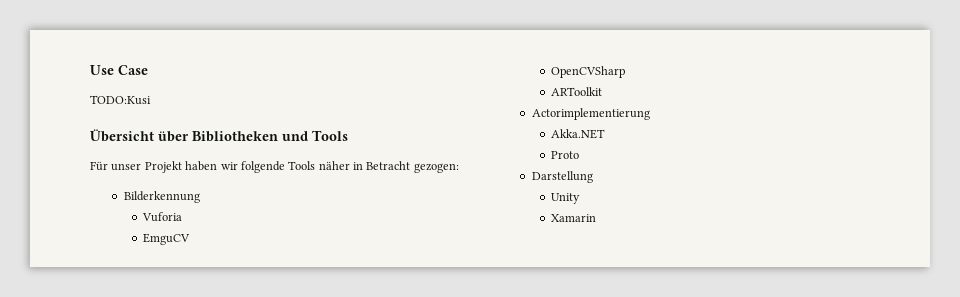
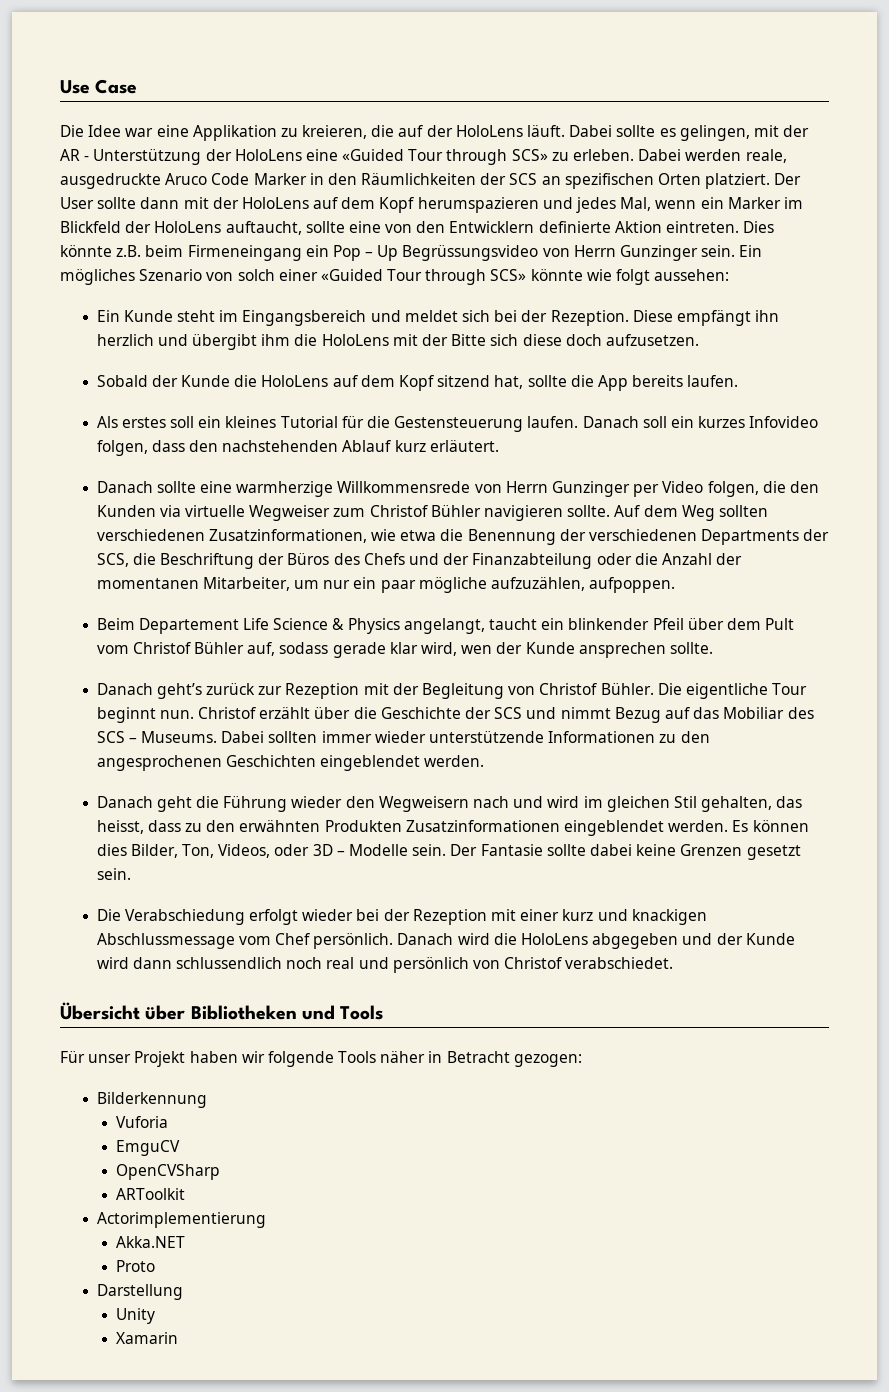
[90,95,151,105] TODO:Kusi -> [60,125,810,141] [60,149,787,165] [60,173,802,189] [60,197,803,213] [60,221,775,235] [60,245,763,261] [60,269,730,285] [96,310,780,326] [96,334,699,350] [96,375,739,391] [96,416,819,432] [96,440,499,456] [96,481,819,497] [96,505,768,521] [96,529,830,545] [96,553,743,569] [96,577,676,593] [96,618,795,634] [96,642,713,658] [96,683,808,699] [96,707,814,723] [96,731,710,743] [96,755,485,771] [96,796,803,812] [96,820,809,836] [96,844,801,860] [96,868,131,880] [96,909,707,925] [96,933,795,949] [96,957,674,973] Die Idee war eine Applikation zu kreieren, die auf der HoloLens läuft. Dabei sollte es gelingen, mit der AR - Unterstützung der HoloLens eine «Guided Tour through SCS» zu erleben. Dabei werden reale, ausgedruckte Aruco Code Marker in den Räumlichkeiten der SCS an spezifischen Orten platziert. Der User sollte dann mit der HoloLens auf dem Kopf herumspazieren und jedes Mal, wenn ein Marker im Blickfeld der HoloLens auftaucht, sollte eine von den Entwicklern definierte Aktion eintreten. Dies könnte z.B. beim Firmeneingang ein Pop – Up Begrüssungsvideo von Herrn Gunzinger sein. Ein mögliches Szenario von solch einer «Guided Tour through SCS» könnte wie folgt aussehen: // Ein Kunde steht im Eingangsbereich und meldet sich bei der Rezeption. Diese empfängt ihn herzlich und übergibt ihm die HoloLens mit der Bitte sich diese doch aufzusetzen. // Sobald der Kunde die HoloLens auf dem Kopf sitzend hat, sollte die App bereits laufen. // Als erstes soll ein kleines Tutorial für die Gestensteuerung laufen. Danach soll ein kurzes Infovideo folgen, dass den nachstehenden Ablauf kurz erläutert. // Danach sollte eine warmherzige Willkommensrede von Herrn Gunzinger per Video folgen, die den Kunden via virtuelle Wegweiser zum Christof Bühler navigieren sollte. Auf dem Weg sollten verschiedenen Zusatzinformationen, wie etwa die Benennung der verschiedenen Departments der SCS, die Beschriftung der Büros des Chefs und der Finanzabteilung oder die Anzahl der momentanen Mitarbeiter, um nur ein paar mögliche aufzuzählen, aufpoppen. // Beim Departement Life Science & Physics angelangt, taucht ein blinkender Pfeil über dem Pult vom Christof Bühler auf, sodass gerade klar wird, wen der Kunde ansprechen sollte. // Danach geht’s zurück zur Rezeption mit der Begleitung von Christof Bühler. Die eigentliche Tour beginnt nun. Christof erzählt über die Geschichte der SCS und nimmt Bezug auf das Mobiliar des SCS – Museums. Dabei sollten immer wieder unterstützende Informationen zu den angesprochenen Geschichten eingeblendet werden. // Danach geht die Führung wieder den Wegweisern nach und wird im gleichen Stil gehalten, das heisst, dass zu den erwähnten Produkten Zusatzinformationen eingeblendet werden. Es können dies Bilder, Ton, Videos, oder 3D – Modelle sein. Der Fantasie sollte dabei keine Grenzen gesetzt sein. // Die Verabschiedung erfolgt wieder bei der Rezeption mit einer kurz und knackigen Abschlussmessage vom Chef persönlich. Danach wird die HoloLens abgegeben und der Kunde wird dann schlussendlich noch real und persönlich von Christof verabschiedet.

